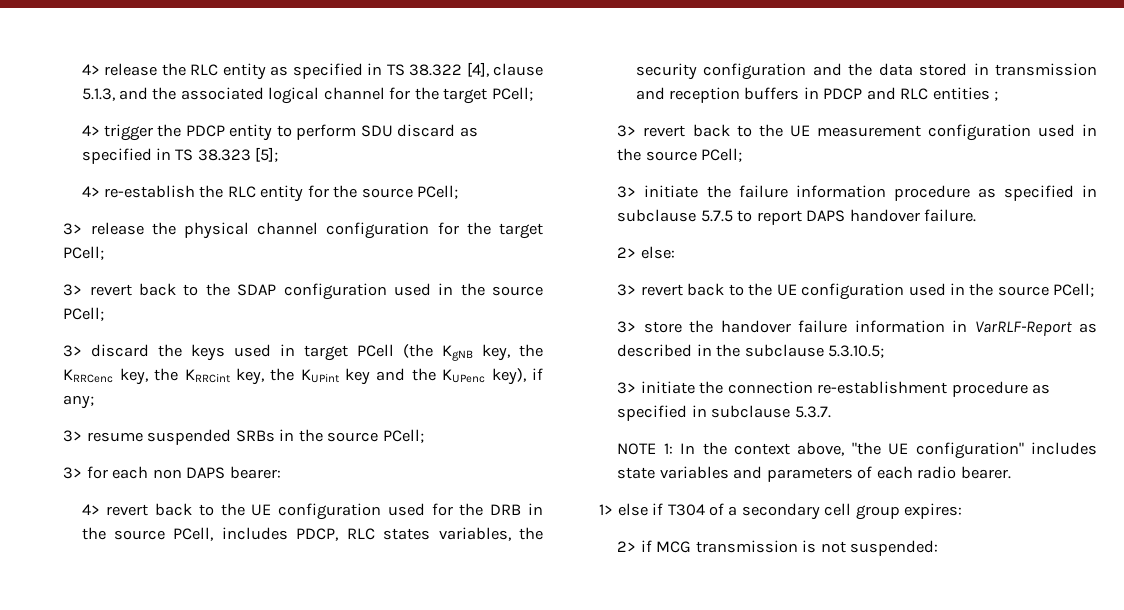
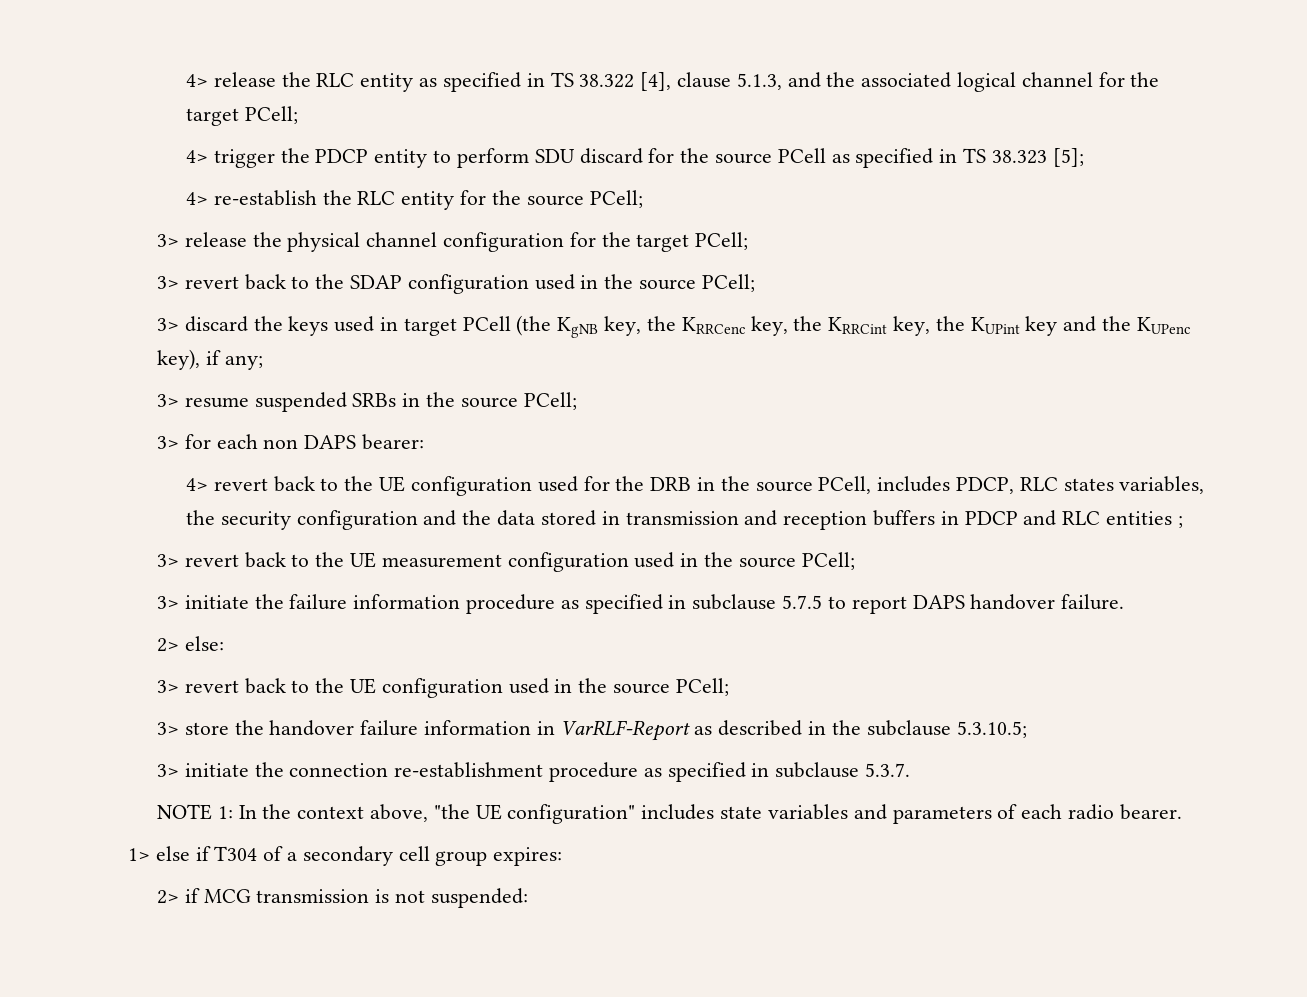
(456, 130) none -> [648,148,826,164] for the source PCell

